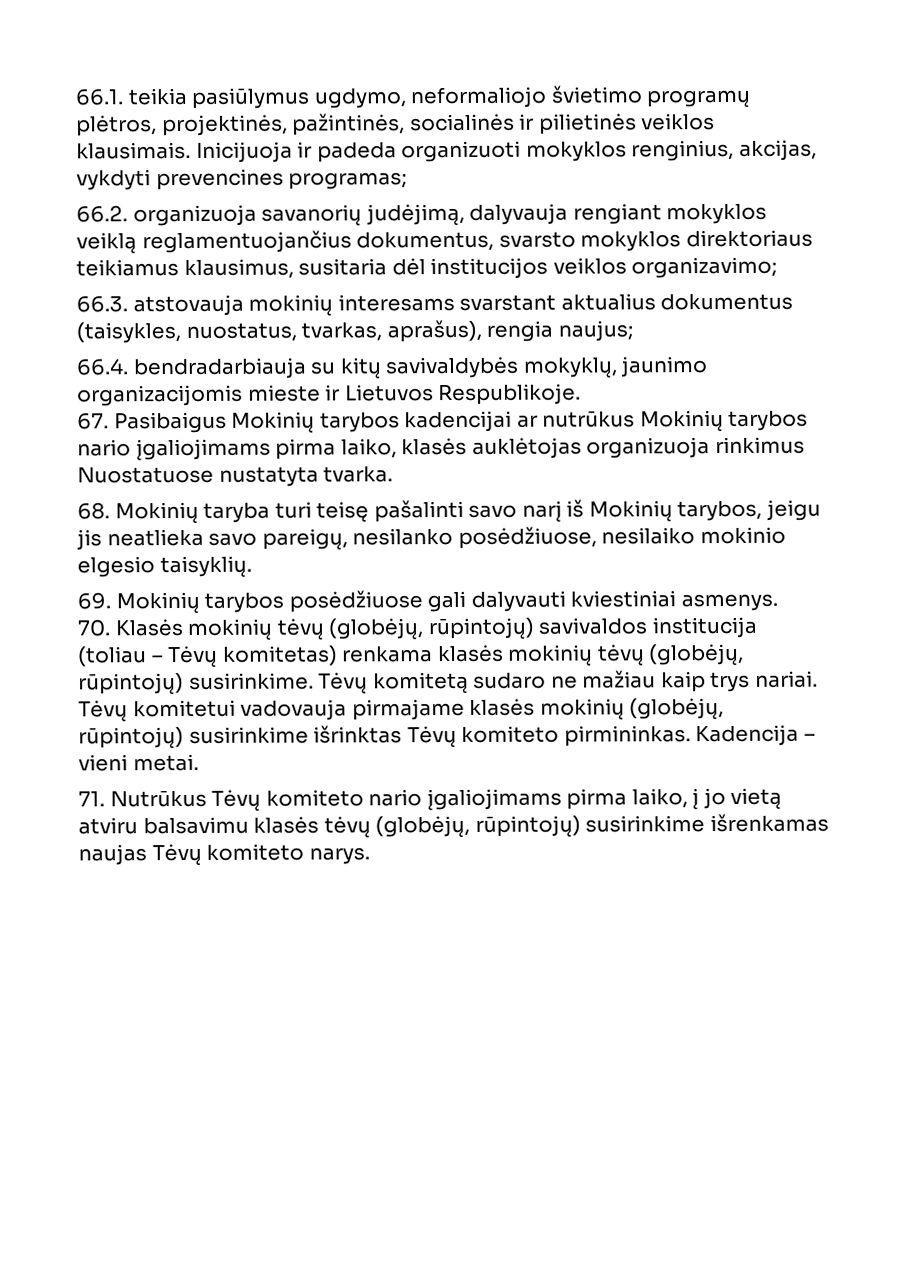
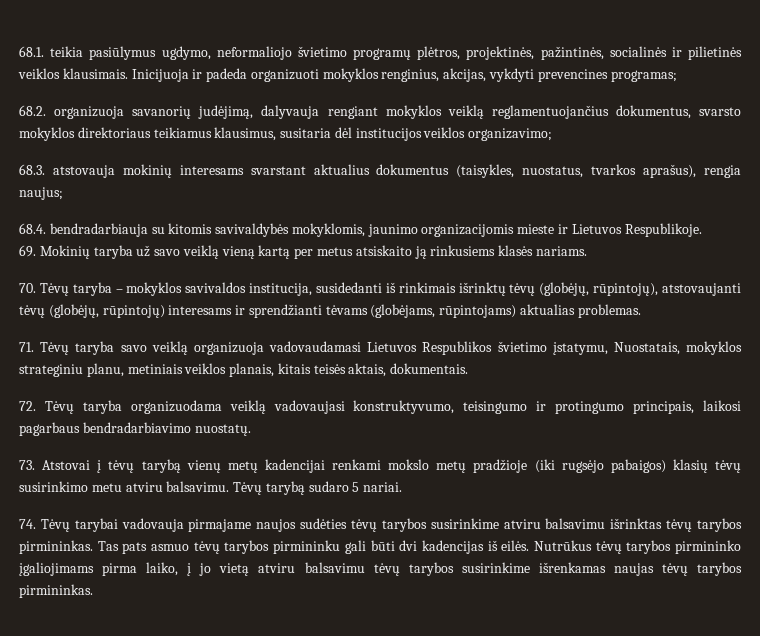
[75,88,124,106] 66.1. -> [19,46,44,57] 68.1.
[76,205,128,223] 66.2. -> [19,105,46,116] 68.2.
[76,295,128,313] 66.3. -> [19,164,45,175] 68.3.
[301,322,383,342] tvarkas, -> [591,164,637,175] tvarkos
[76,358,129,376] 66.4. -> [19,223,46,234] 68.4.
[339,356,618,379] kitų savivaldybės mokyklų, -> [168,223,365,237] kitomis savivaldybės mokyklomis,
[77,410,809,434] [77,436,805,461] [77,466,394,487] [77,499,821,524] [76,526,786,551] [77,555,252,578] [77,590,778,614] [77,616,757,640] [78,643,745,668] [78,670,818,695] [78,698,725,722] [78,724,816,749] [78,753,199,772] [78,789,423,811] 67. Pasibaigus Mokinių tarybos kadencijai ar nutrūkus Mokinių tarybos nario įgaliojimams pirma laiko, klasės auklėtojas organizuoja rinkimus Nuostatuose nustatyta tvarka. // 68. Mokinių taryba turi teisę pašalinti savo narį iš Mokinių tarybos, jeigu jis neatlieka savo pareigų, nesilanko posėdžiuose, nesilaiko mokinio elgesio taisyklių. // 69. Mokinių tarybos posėdžiuose gali dalyvauti kviestiniai asmenys. // 70. Klasės mokinių tėvų (globėjų, rūpintojų) savivaldos institucija (toliau – Tėvų komitetas) renkama klasės mokinių tėvų (globėjų, rūpintojų) susirinkime. Tėvų komitetą sudaro ne mažiau kaip trys nariai. Tėvų komitetui vadovauja pirmajame klasės mokinių (globėjų, rūpintojų) susirinkime išrinktas Tėvų komiteto pirmininkas. Kadencija – vieni metai. // 71. Nutrūkus Tėvų komiteto nario -> [19,245,587,259] [19,282,741,296] [19,304,641,318] [19,341,742,355] [19,363,469,377] [19,400,741,414] [19,422,251,436] [19,459,741,473] [19,481,403,495] [19,518,742,532] [19,540,741,554] 69. Mokinių taryba už savo veiklą vieną kartą per metus atsiskaito ją rinkusiems klasės nariams. // 70. Tėvų taryba – mokyklos savivaldos institucija, susidedanti iš rinkimais išrinktų tėvų (globėjų, rūpintojų), atstovaujanti tėvų (globėjų, rūpintojų) interesams ir sprendžianti tėvams (globėjams, rūpintojams) aktualias problemas. // 71. Tėvų taryba savo veiklą organizuoja vadovaudamasi Lietuvos Respublikos švietimo įstatymu, Nuostatais, mokyklos strateginiu planu, metiniais veiklos planais, kitais teisės aktais, dokumentais. // 72. Tėvų taryba organizuodama veiklą vadovaujasi konstruktyvumo, teisingumo ir protingumo principais, laikosi pagarbaus bendradarbiavimo nuostatų. // 73. Atstovai į tėvų tarybą vienų metų kadencijai renkami mokslo metų pradžioje (iki rugsėjo pabaigos) klasių tėvų susirinkimo metu atviru balsavimu. Tėvų tarybą sudaro 5 nariai. // 74. Tėvų tarybai vadovauja pirmajame naujos sudėties tėvų tarybos susirinkime atviru balsavimu išrinktas tėvų tarybos pirmininkas. Tas pats asmuo tėvų tarybos pirmininku gali būti dvi kadencijas iš eilės. Nutrūkus tėvų tarybos pirmininko
[253,813,829,838] [78,843,370,866] klasės tėvų (globėjų, rūpintojų) susirinkime išrenkamas naujas Tėvų komiteto narys. -> [373,562,742,576] [19,584,93,598] tėvų tarybos susirinkime išrenkamas naujas tėvų tarybos pirmininkas.

